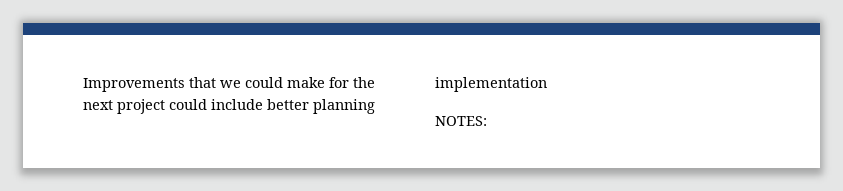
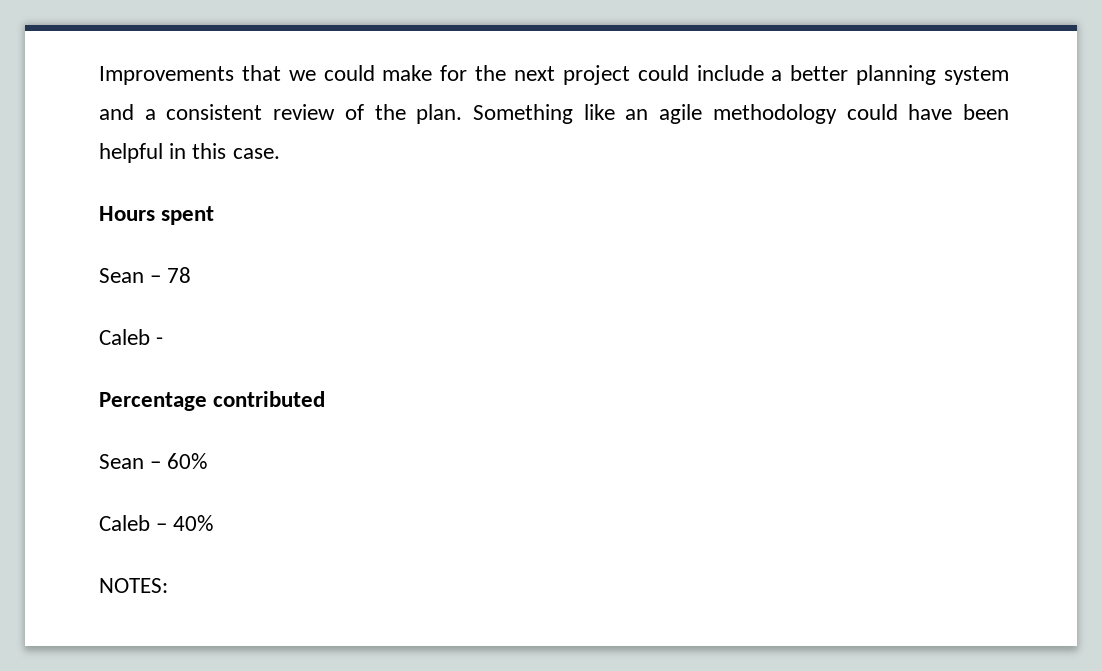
(263, 104) none -> [771,70,783,81] a
[435,77,547,92] implementation -> [944,66,1009,85] [99,104,1009,124] [99,143,280,163] [99,206,215,225] [99,267,192,283] [99,329,164,345] [99,391,326,411] [99,453,208,469] [99,515,214,531] system and a consistent review of the plan. Something like an agile methodology could have been helpful in this case. // Hours spent // Sean – 78 // Caleb - // Percentage contributed // Sean – 60% // Caleb – 40%

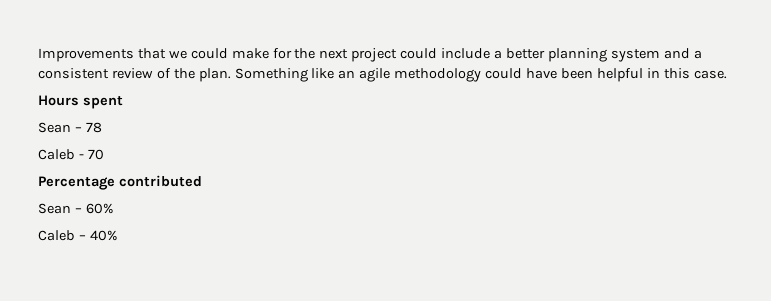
(164, 341) none -> [87,149,104,160] 70
[99,578,168,593] // NOTES: -> (118, 235) none

